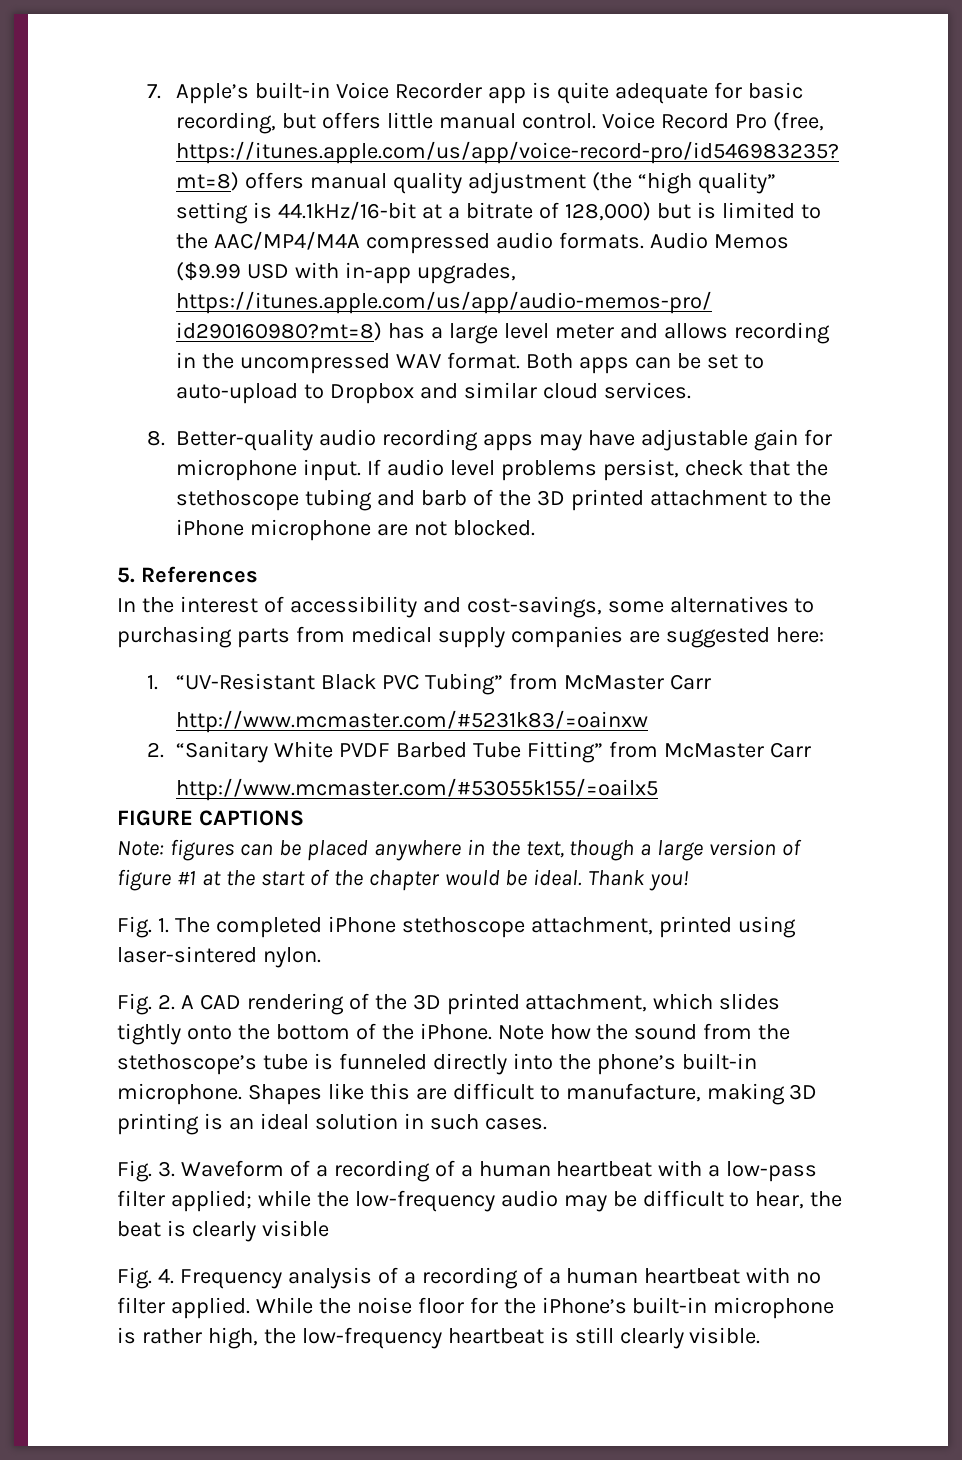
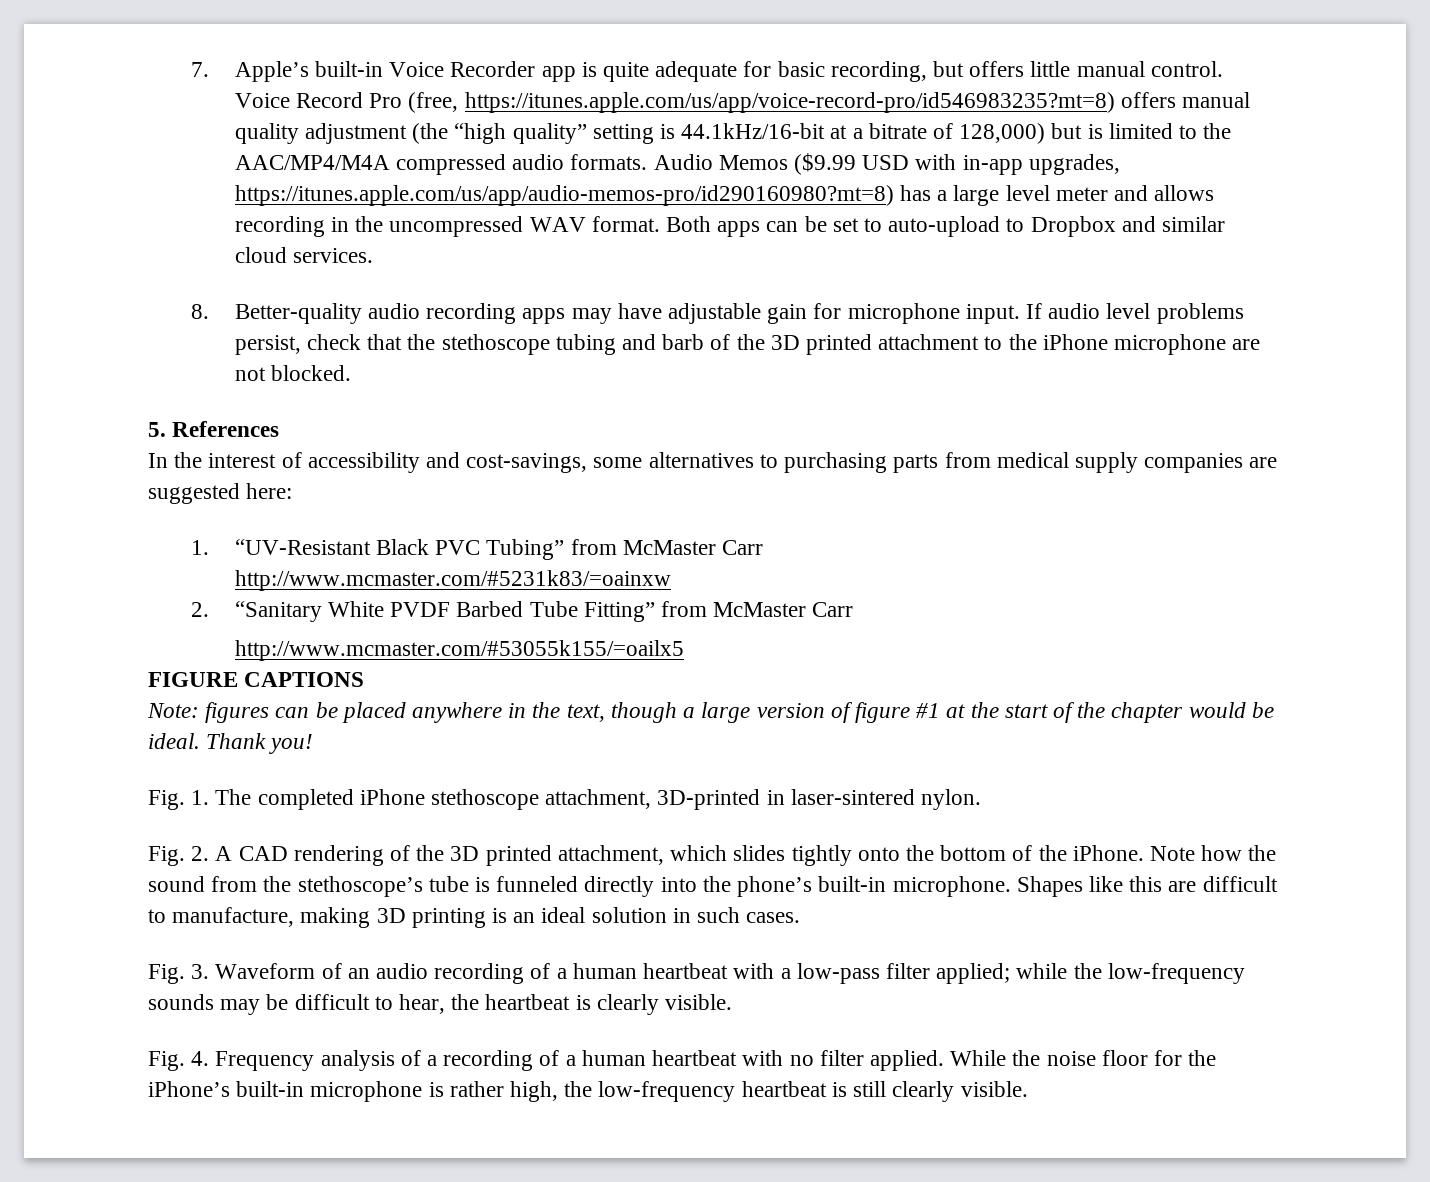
[658,916,796,938] printed using -> [657,789,785,810] 3D-printed in
[315,1165,328,1177] a -> [347,963,429,979] an audio
[500,1190,558,1207] audio -> [148,994,214,1010] sounds
[117,1221,161,1237] beat -> [485,994,571,1010] heartbeat
[261,1220,329,1237] visible -> [665,994,733,1010] visible.

